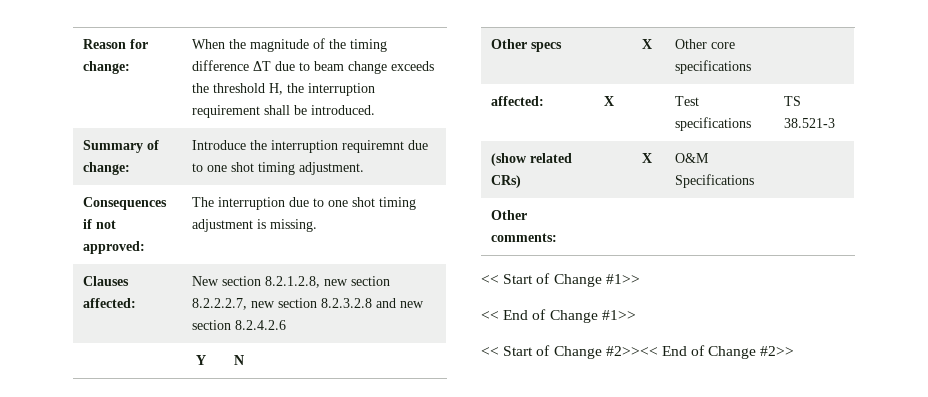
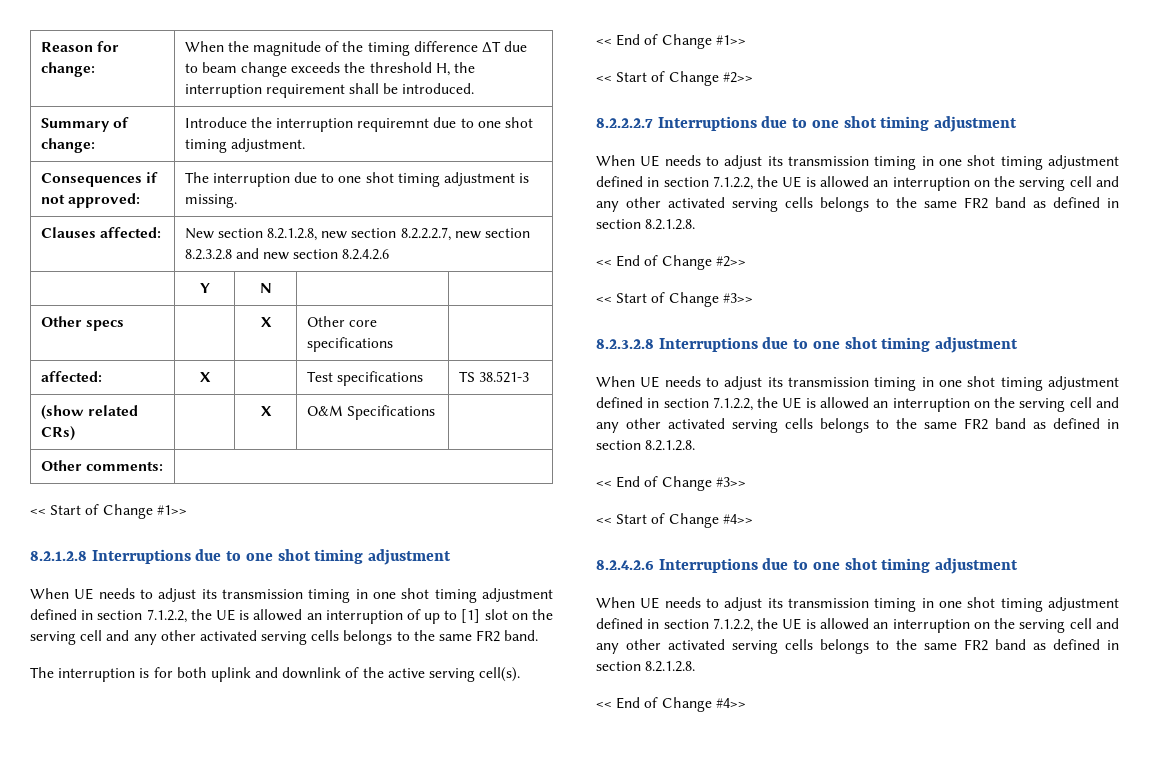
(640, 279) none -> [30,549,452,565] [30,588,553,603] [30,609,553,624] [30,630,539,645] [30,667,521,682] // 8.2.1.2.8 Interruptions due to one shot timing adjustment // When UE needs to adjust its transmission timing in one shot timing adjustment defined in section 7.1.2.2, the UE is allowed an interruption of up to [1] slot on the serving cell and any other activated serving cells belongs to the same FR2 band. // The interruption is for both uplink and downlink of the active serving cell(s).
[605,345,795,359] #2>><< End of Change #2>> -> [722,72,753,83] [596,116,1018,132] [596,155,1119,170] [596,176,1119,191] [596,197,1119,212] [596,219,696,230] [596,255,746,270] [596,292,753,307] [596,337,1019,353] [596,376,1119,391] [596,397,1119,412] [596,418,1119,433] [596,440,696,451] [596,476,746,491] [596,513,753,528] [596,558,1019,574] [596,597,1119,612] [596,618,1119,633] [596,639,1119,654] [596,661,696,672] [596,697,746,712] #2>> // 8.2.2.2.7 Interruptions due to one shot timing adjustment // When UE needs to adjust its transmission timing in one shot timing adjustment defined in section 7.1.2.2, the UE is allowed an interruption on the serving cell and any other activated serving cells belongs to the same FR2 band as defined in section 8.2.1.2.8. // << End of Change #2>> // << Start of Change #3>> // 8.2.3.2.8 Interruptions due to one shot timing adjustment // When UE needs to adjust its transmission timing in one shot timing adjustment defined in section 7.1.2.2, the UE is allowed an interruption on the serving cell and any other activated serving cells belongs to the same FR2 band as defined in section 8.2.1.2.8. // << End of Change #3>> // << Start of Change #4>> // 8.2.4.2.6 Interruptions due to one shot timing adjustment // When UE needs to adjust its transmission timing in one shot timing adjustment defined in section 7.1.2.2, the UE is allowed an interruption on the serving cell and any other activated serving cells belongs to the same FR2 band as defined in section 8.2.1.2.8. // << End of Change #4>>

